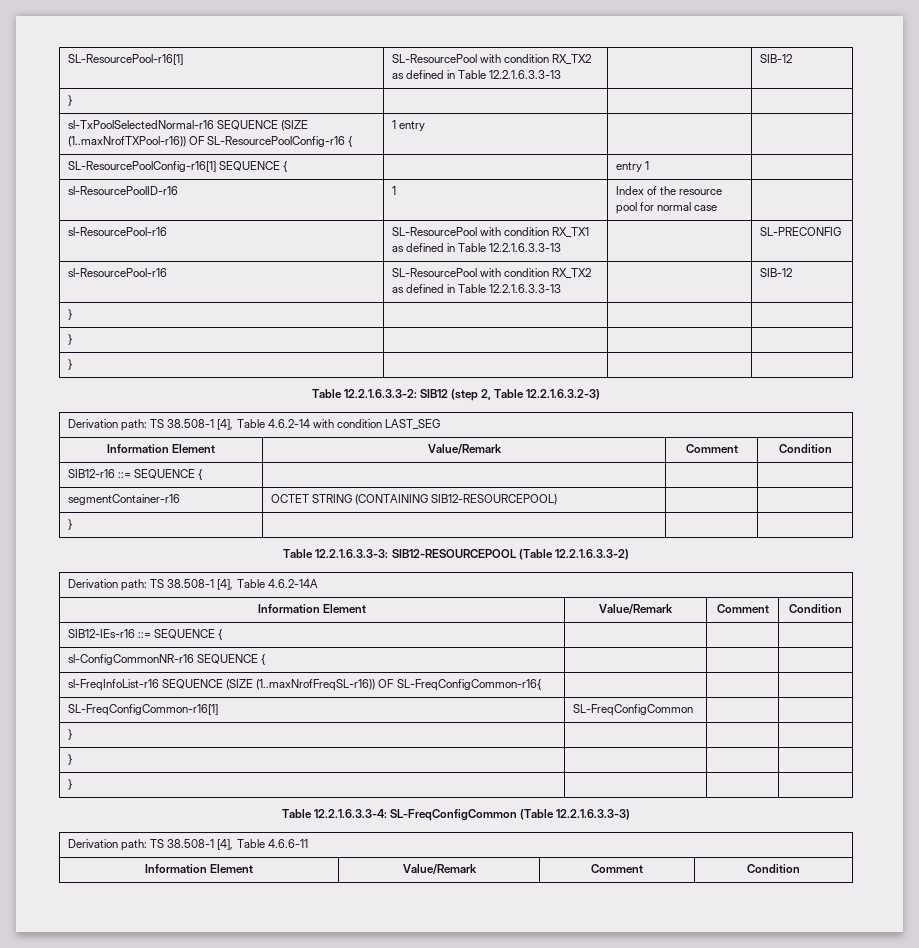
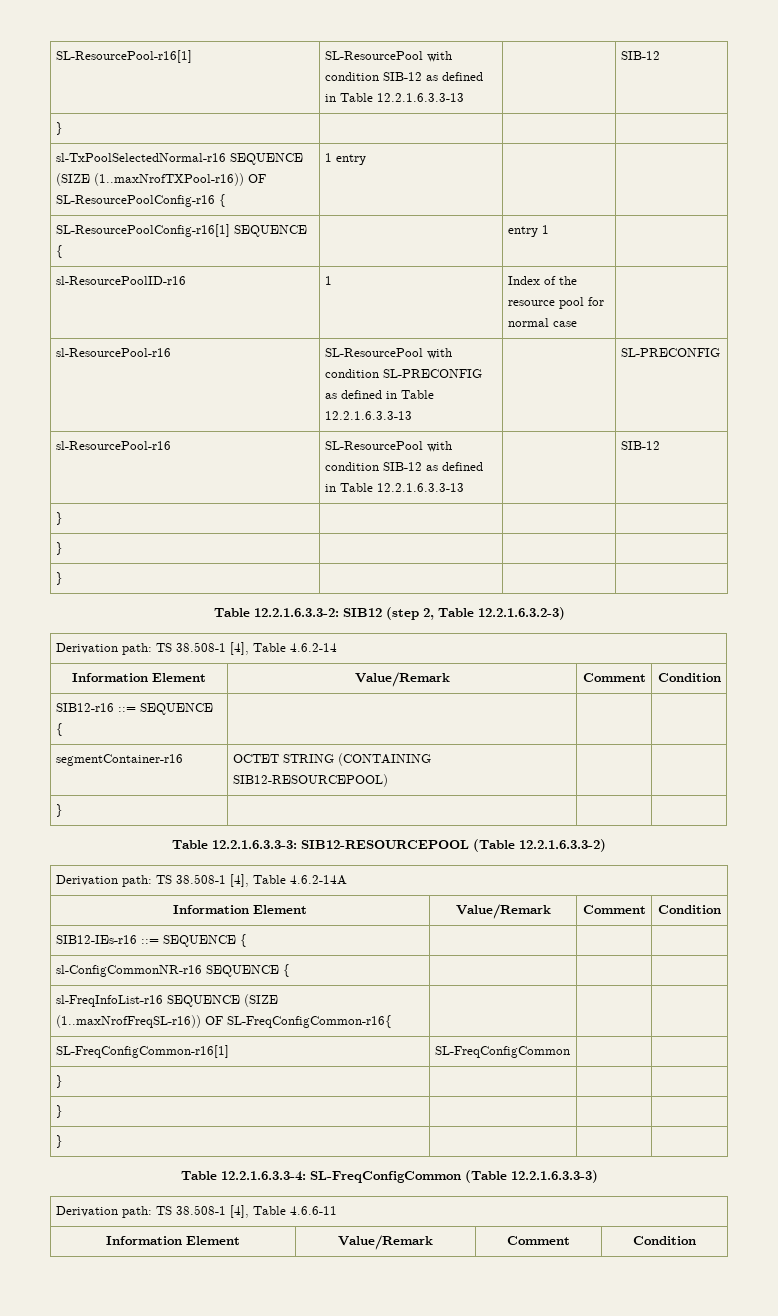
[552,54,592,64] RX_TX2 -> [382,72,422,81] SIB-12
[552,227,590,237] RX_TX1 -> [382,369,482,378] SL-PRECONFIG
[552,268,592,278] RX_TX2 -> [382,462,422,471] SIB-12
[312,419,441,429] with condition LAST_SEG -> (337, 647) none

